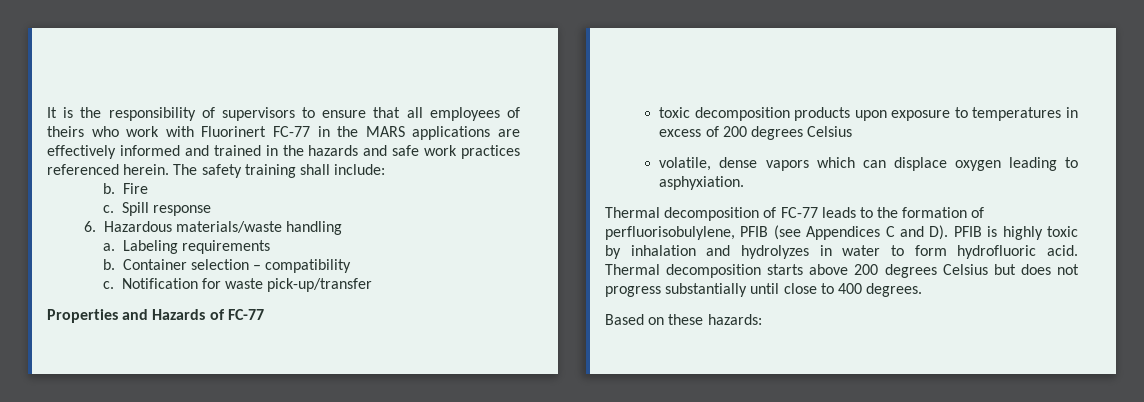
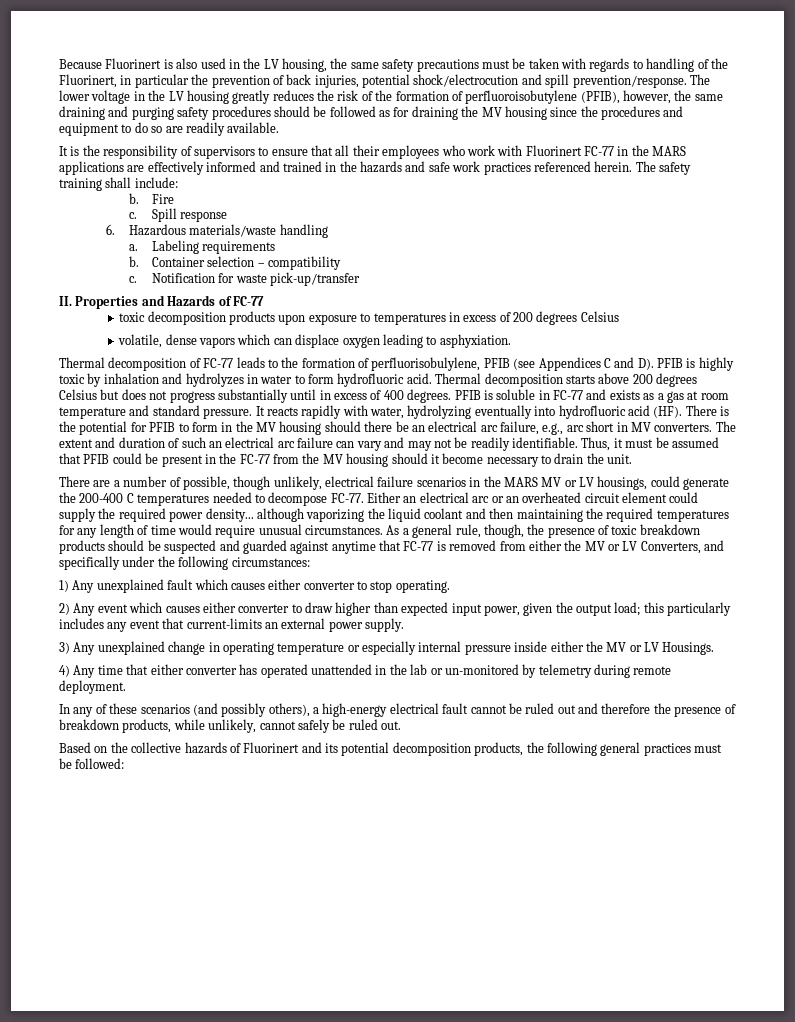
(47, 112) none -> [59,58,728,72] [59,74,710,88] [59,90,723,104] [59,106,684,120] [59,122,280,136] Because Fluorinert is also used in the LV housing, the same safety precautions must be taken with regards to handling of the Fluorinert, in particular the prevention of back injuries, potential shock/electrocution and spill prevention/response. The lower voltage in the LV housing greatly reduces the risk of the formation of perfluoroisobutylene (PFIB), however, the same draining and purging safety procedures should be followed as for draining the MV housing since the procedures and equipment to do so are readily available. //
[429,107,520,121] [47,126,84,137] employees of theirs -> [352,145,440,159] their employees
(373, 285) none -> [59,296,72,306] II.
[783,283,834,294] close to -> [319,390,382,400] in excess of
[605,314,762,325] // Based on these hazards: -> [454,389,729,403] [59,405,729,419] [59,421,736,435] [59,437,719,451] [59,453,633,467] [59,476,730,490] [59,492,699,506] [59,508,729,522] [59,524,700,538] [59,540,725,554] [59,556,310,570] [59,579,450,593] [59,602,732,616] [59,618,404,632] [59,641,715,655] [59,664,672,678] [59,680,126,694] [59,703,736,717] [59,719,401,733] [59,742,722,756] [59,758,125,769] PFIB is soluble in FC-77 and exists as a gas at room temperature and standard pressure. It reacts rapidly with water, hydrolyzing eventually into hydrofluoric acid (HF). There is the potential for PFIB to form in the MV housing should there be an electrical arc failure, e.g., arc short in MV converters. The extent and duration of such an electrical arc failure can vary and may not be readily identifiable. Thus, it must be assumed that PFIB could be present in the FC-77 from the MV housing should it become necessary to drain the unit. // There are a number of possible, though unlikely, electrical failure scenarios in the MARS MV or LV housings, could generate the 200-400 C temperatures needed to decompose FC-77. Either an electrical arc or an overheated circuit element could supply the required power density... although vaporizing the liquid coolant and then maintaining the required temperatures for any length of time would require unusual circumstances. As a general rule, though, the presence of toxic breakdown products should be suspected and guarded against anytime that FC-77 is removed from either the MV or LV Converters, and specifically under the following circumstances: // 1) Any unexplained fault which causes either converter to stop operating. // 2) Any event which causes either converter to draw higher than expected input power, given the output load; this particularly includes any event that current-limits an external power supply. // 3) Any unexplained change in operating temperature or especially internal pressure inside either the MV or LV Housings. // 4) Any time that either converter has operated unattended in the lab or un-monitored by telemetry during remote deployment. // In any of these scenarios (and possibly others), a high-energy electrical fault cannot be ruled out and therefore the presence of breakdown products, while unlikely, cannot safely be ruled out. // Based on the collective hazards of Fluorinert and its potential decomposition products, the following general practices must be followed:

